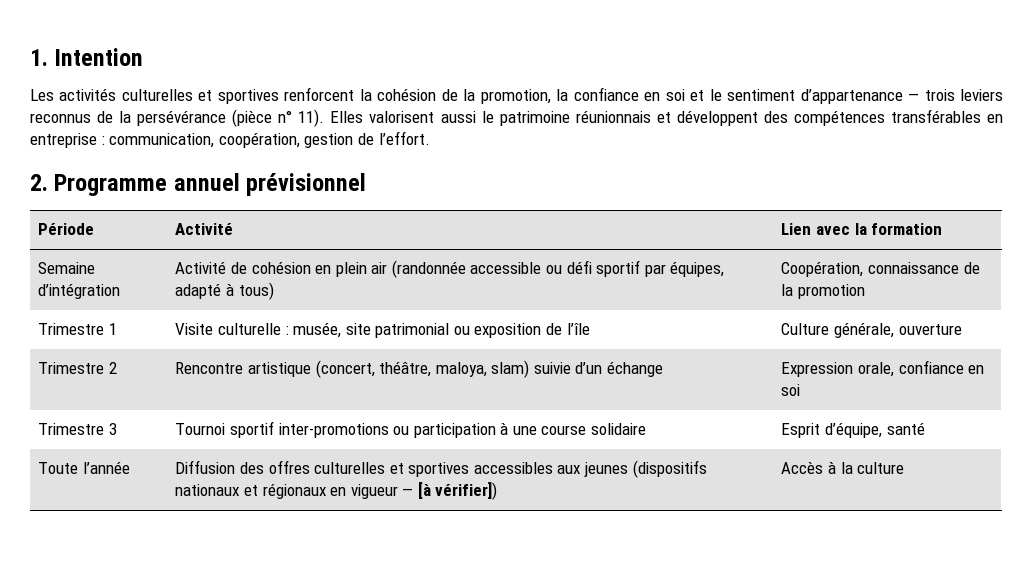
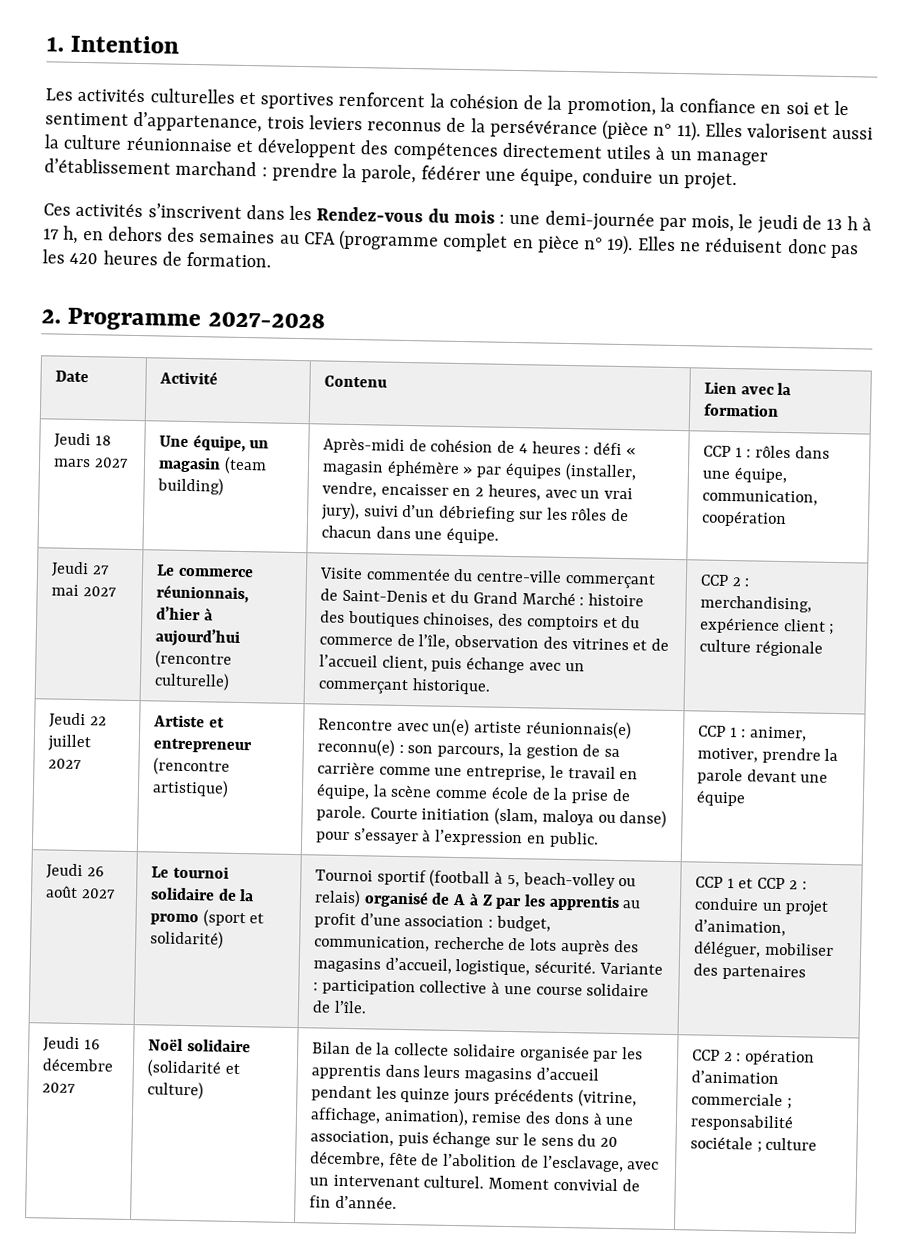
[800,89,920,104] d’appartenance — -> [133,111,263,133] d’appartenance,
[481,110,651,126] le patrimoine réunionnais -> [44,134,233,152] la culture réunionnaise
[890,109,1003,123] [30,131,430,148] transférables en entreprise : communication, coopération, gestion de l’effort. -> [501,142,768,166] [44,158,737,191] [43,202,872,235] [43,225,859,259] [42,249,272,268] directement utiles à un manager d’établissement marchand : prendre la parole, fédérer une équipe, conduire un projet. // Ces activités s’inscrivent dans les Rendez-vous du mois : une demi-journée par mois, le jeudi de 13 h à 17 h, en dehors des semaines au CFA (programme complet en pièce n° 19). Elles ne réduisent donc pas les 420 heures de formation.
[173,173,367,196] [38,223,95,235] [175,223,234,235] annuel prévisionnel // Période | Activité -> [207,311,325,329] [54,370,89,383] [158,370,218,385] [323,375,388,388] 2027-2028 // Date | Activité | Contenu
[38,262,96,274] [38,283,121,299] [175,260,725,278] [175,282,274,300] [781,261,980,277] [781,284,865,299] [38,323,117,335] [175,322,590,338] [781,322,962,338] [38,362,117,374] [175,360,664,378] [781,360,985,377] [781,384,801,396] [38,423,117,435] [175,421,647,438] [781,422,925,438] [38,461,130,474] [175,460,707,478] [175,482,498,500] [781,461,853,474] Semaine d’intégration | Activité de cohésion en plein air (randonnée accessible ou défi sportif par équipes, adapté à tous) | Coopération, connaissance de la promotion // Trimestre 1 | Visite culturelle : musée, site patrimonial ou exposition de l’île | Culture générale, ouverture // Trimestre 2 | Rencontre artistique (concert, théâtre, maloya, slam) suivie d’un échange | Expression orale, confiance en soi // Trimestre 3 | Tournoi sportif inter-promotions ou participation à une course solidaire | Esprit d’équipe, santé // Toute l’année | Diffusion des offres culturelles et sportives accessibles aux jeunes (dispositifs nationaux et régionaux en vigueur — [à vérifier]) | Accès à la -> [53,432,111,449] [52,457,129,468] [158,434,270,453] [157,456,267,475] [156,477,224,496] [322,437,636,456] [321,460,637,482] [321,481,633,501] [320,502,629,523] [320,525,500,544] [702,445,830,459] [701,467,788,484] [701,489,818,506] [700,510,787,528] [50,561,110,578] [50,584,117,597] [155,564,254,578] [155,584,249,604] [155,606,213,621] [154,628,240,647] [154,650,232,669] [153,672,230,691] [318,567,656,589] [319,588,644,607] [319,610,641,631] [318,633,669,651] [318,654,585,674] [317,678,491,695] [699,574,750,587] [699,595,812,613] [698,617,835,635] [698,639,823,657] [48,712,107,729] [46,734,91,752] [47,758,82,770] [152,714,225,728] [152,738,252,754] [152,757,230,776] [151,779,229,798] [317,718,632,740] [316,738,620,760] [316,761,639,781] [315,783,631,804] [315,805,668,828] [315,828,599,848] [697,725,808,742] [696,747,839,764] [696,768,829,785] [695,790,746,807] [45,863,104,880] [44,885,116,899] [150,865,229,879] [149,887,255,902] [149,909,265,928] [149,930,224,949] [314,869,637,889] [313,889,642,912] [313,912,551,932] [313,935,639,955] [312,957,663,976] [312,979,650,997] [311,1000,367,1014] [694,876,807,890] [693,897,830,916] [693,919,786,937] [692,941,834,958] [692,963,806,981] [42,1036,100,1053] [41,1058,113,1072] [41,1082,76,1094] [147,1038,251,1053] [146,1059,240,1078] [146,1081,204,1100] [311,1041,643,1063] [310,1064,599,1083] [310,1085,637,1108] [309,1107,635,1127] [309,1130,618,1148] [309,1151,660,1173] [308,1174,640,1192] [308,1195,397,1209] [691,1049,816,1066] [690,1070,779,1085] [690,1092,792,1110] [689,1114,794,1132] [689,1136,762,1153] Jeudi 18 mars 2027 | Une équipe, un magasin (team building) | Après-midi de cohésion de 4 heures : défi « magasin éphémère » par équipes (installer, vendre, encaisser en 2 heures, avec un vrai jury), suivi d’un débriefing sur les rôles de chacun dans une équipe. | CCP 1 : rôles dans une équipe, communication, coopération // Jeudi 27 mai 2027 | Le commerce réunionnais, d’hier à aujourd’hui (rencontre culturelle) | Visite commentée du centre-ville commerçant de Saint-Denis et du Grand Marché : histoire des boutiques chinoises, des comptoirs et du commerce de l’île, observation des vitrines et de l’accueil client, puis échange avec un commerçant historique. | CCP 2 : merchandising, expérience client ; culture régionale // Jeudi 22 juillet 2027 | Artiste et entrepreneur (rencontre artistique) | Rencontre avec un(e) artiste réunionnais(e) reconnu(e) : son parcours, la gestion de sa carrière comme une entreprise, le travail en équipe, la scène comme école de la prise de parole. Courte initiation (slam, maloya ou danse) pour s’essayer à l’expression en public. | CCP 1 : animer, motiver, prendre la parole devant une équipe // Jeudi 26 août 2027 | Le tournoi solidaire de la promo (sport et solidarité) | Tournoi sportif (football à 5, beach-volley ou relais) organisé de A à Z par les apprentis au profit d’une association : budget, communication, recherche de lots auprès des magasins d’accueil, logistique, sécurité. Variante : participation collective à une course solidaire de l’île. | CCP 1 et CCP 2 : conduire un projet d’animation, déléguer, mobiliser des partenaires // Jeudi 16 décembre 2027 | Noël solidaire (solidarité et culture) | Bilan de la collecte solidaire organisée par les apprentis dans leurs magasins d’accueil pendant les quinze jours précédents (vitrine, affichage, animation), remise des dons à une association, puis échange sur le sens du 20 décembre, fête de l’abolition de l’esclavage, avec un intervenant culturel. Moment convivial de fin d’année. | CCP 2 : opération d’animation commerciale ; responsabilité sociétale ;

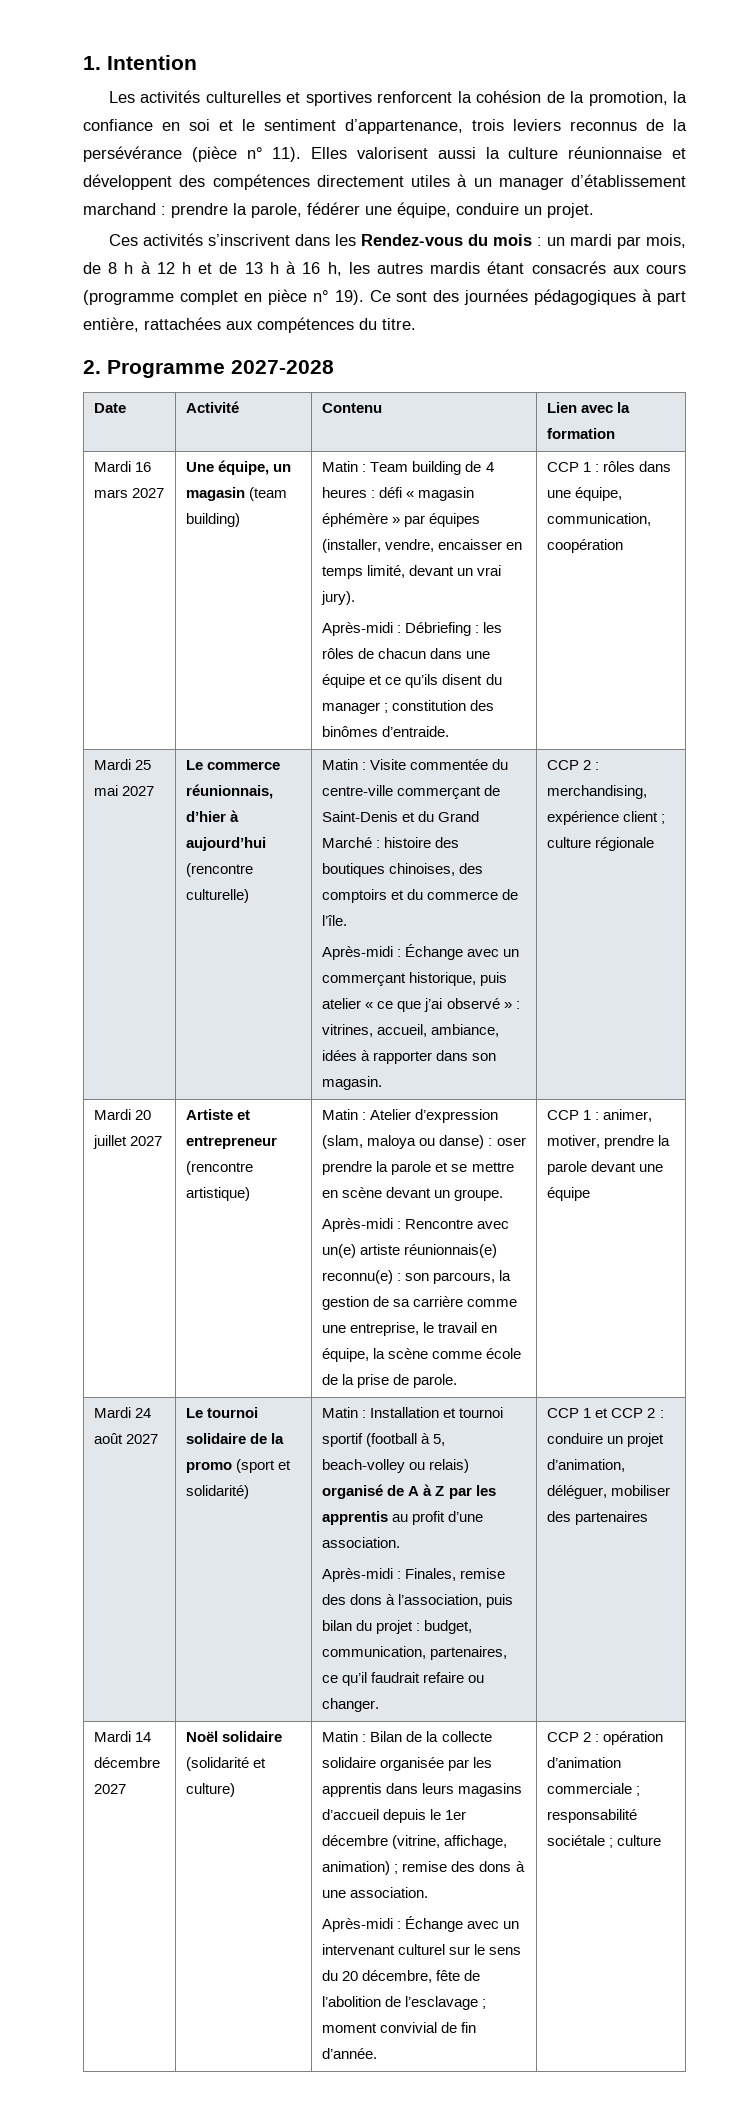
[509,210,872,235] [43,225,336,245] une demi-journée par mois, le jeudi de 13 h à 17 h, en dehors des semaines au CFA -> [546,234,686,249] [83,261,687,276] un mardi par mois, de 8 h à 12 h et de 13 h à 16 h, les autres mardis étant consacrés aux cours
[637,236,859,259] [42,249,272,268] Elles ne réduisent donc pas les 420 heures de formation. -> [369,289,686,305] [83,317,416,333] Ce sont des journées pédagogiques à part entière, rattachées aux compétences du titre.
[53,432,111,449] Jeudi 18 -> [94,461,152,472] Mardi 16
[322,437,494,454] Après-midi de cohésion -> [322,461,462,475] Matin : Team building
[475,484,633,501] [320,502,543,523] 2 heures, avec un vrai jury), suivi d’un débriefing sur -> [322,565,502,579] [321,591,356,605] [322,622,480,636] temps limité, devant un vrai jury). // Après-midi : Débriefing :
[446,527,500,544] équipe. -> [322,674,502,688] [322,700,495,714] [322,726,450,737] équipe et ce qu’ils disent du manager ; constitution des binômes d’entraide.
[50,561,110,578] Jeudi 27 -> [94,759,152,770] Mardi 25
(230, 681) none -> [322,759,367,770] Matin :
[418,634,669,651] [318,654,585,674] [317,678,491,695] l’île, observation des vitrines et de l’accueil client, puis échange avec un commerçant historique. -> [322,915,348,926] [322,944,520,960] [322,972,508,986] [322,998,520,1012] [322,1024,500,1037] [322,1050,497,1064] [322,1076,383,1090] l’île. // Après-midi : Échange avec un commerçant historique, puis atelier « ce que j’ai observé » : vitrines, accueil, ambiance, idées à rapporter dans son magasin.
[48,712,107,729] Jeudi 22 -> [94,1109,152,1120] Mardi 20
(229, 788) none -> [322,1109,499,1123] [322,1135,526,1149] [322,1161,514,1175] [322,1187,504,1201] [322,1218,402,1232] Matin : Atelier d’expression (slam, maloya ou danse) : oser prendre la parole et se mettre en scène devant un groupe. // Après-midi :
[369,807,668,828] [315,828,599,848] Courte initiation (slam, maloya ou danse) pour s’essayer à l’expression en public. -> (458, 1381) none
[45,863,104,880] Jeudi 26 -> [94,1407,152,1418] Mardi 24
[314,869,373,882] Tournoi -> [322,1407,504,1418] Matin : Installation et tournoi
[404,915,551,932] [313,935,639,955] [312,957,663,976] [312,979,650,997] [311,1000,367,1014] association : budget, communication, recherche de lots auprès des magasins d’accueil, logistique, sécurité. Variante : participation collective à une course solidaire de l’île. -> [322,1537,401,1548] [322,1568,506,1582] [322,1594,514,1608] [322,1620,473,1634] [322,1646,508,1660] [322,1672,485,1686] [322,1698,380,1712] association. // Après-midi : Finales, remise des dons à l’association, puis bilan du projet : budget, communication, partenaires, ce qu’il faudrait refaire ou changer.
[42,1036,100,1053] Jeudi 16 -> [94,1731,152,1742] Mardi 14
(204, 1090) none -> [322,1731,367,1742] Matin :
[310,1085,637,1108] [309,1107,469,1127] pendant les quinze jours précédents (vitrine, affichage, animation), -> [383,1809,467,1823] [322,1835,508,1849] [322,1861,399,1875] depuis le 1er décembre (vitrine, affichage, animation) ;
[309,1130,492,1148] association, puis échange -> [350,1887,429,1898] [322,1916,520,1932] [322,1944,446,1955] association. // Après-midi : Échange avec un intervenant culturel
[542,1155,660,1173] [308,1174,550,1190] l’esclavage, avec un intervenant culturel. Moment -> [405,1996,487,2010] [322,2023,378,2033] l’esclavage ; moment

